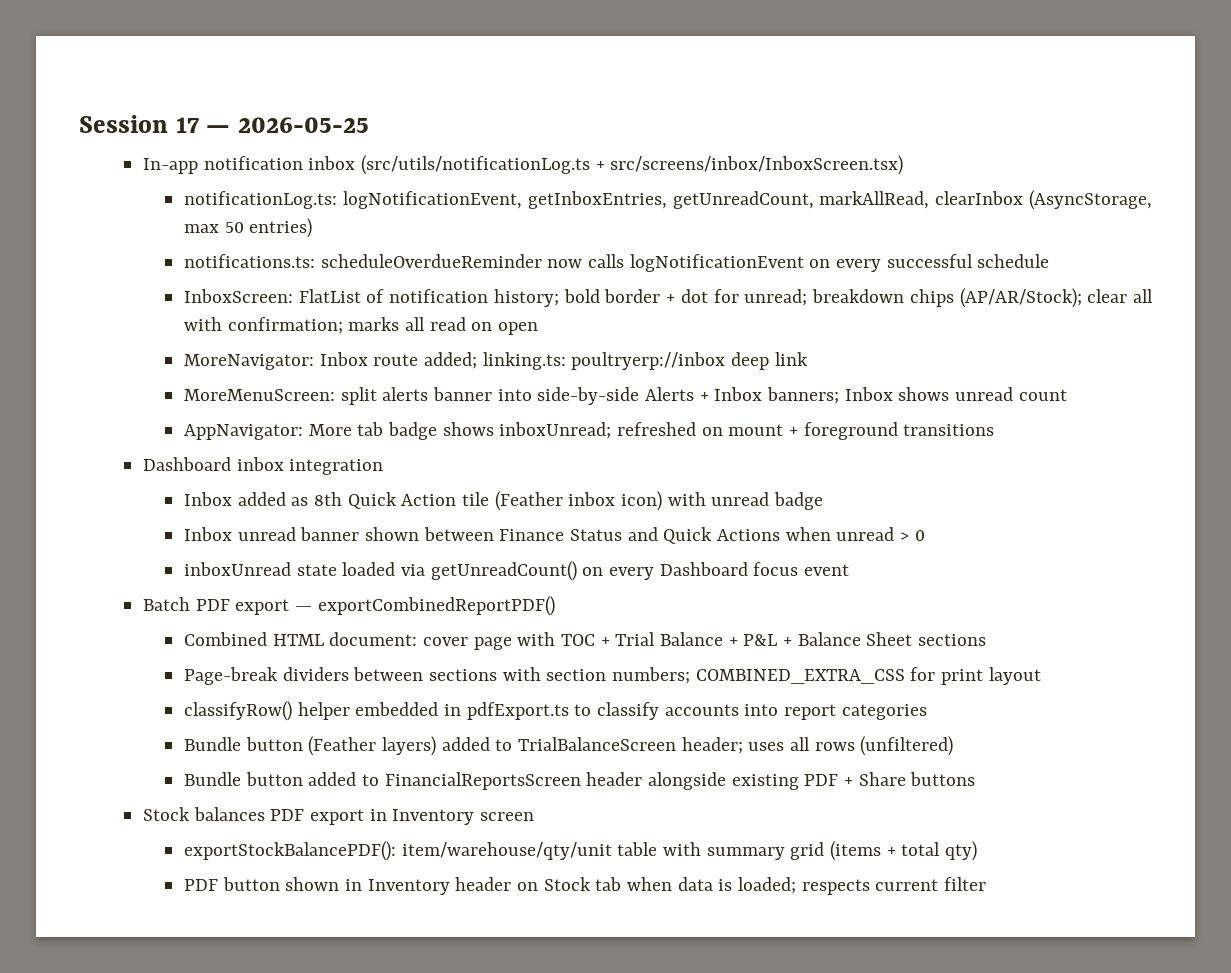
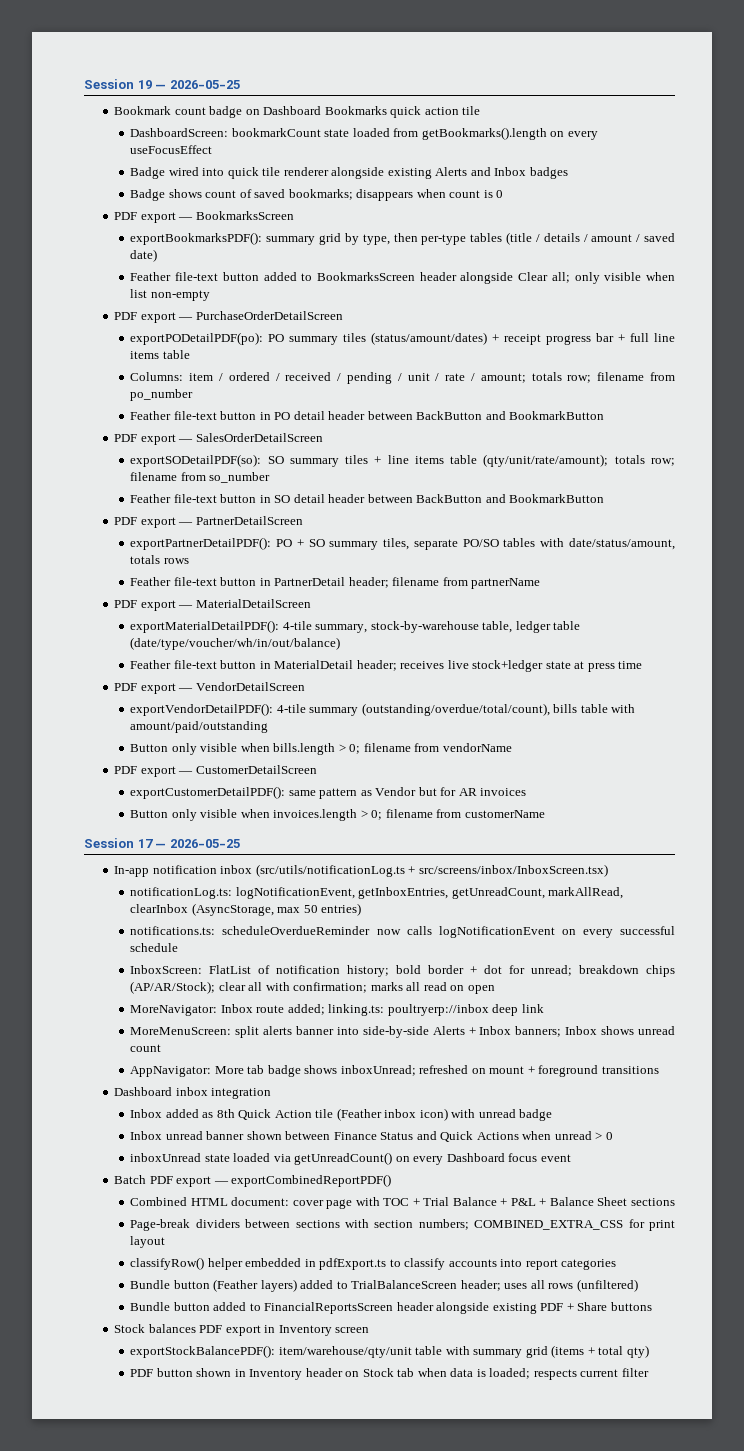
[79,115,168,133] Session -> [84,79,240,89] [114,106,481,118] [130,127,598,140] [130,145,213,154] [130,167,568,179] [130,189,504,201] [114,211,294,223] [130,232,676,245] [130,249,158,262] [130,272,675,284] [130,289,210,301] [114,311,343,323] [130,332,675,345] [130,350,190,359] [130,372,676,384] [130,389,194,401] [130,411,605,420] [114,433,323,445] [130,454,675,467] [130,472,271,483] [130,494,605,503] [114,516,303,528] [130,537,675,550] [130,555,189,564] [130,577,541,589] [114,599,311,611] [130,620,581,633] [130,637,341,650] [130,660,643,672] [114,682,305,694] [130,703,636,716] [130,721,269,733] [130,743,512,755] [114,765,317,777] [130,786,527,799] [130,809,545,821] [84,838,134,848] Session 19 — 2026-05-25 // Bookmark count badge on Dashboard Bookmarks quick action tile // DashboardScreen: bookmarkCount state loaded from getBookmarks().length on every useFocusEffect // Badge wired into quick tile renderer alongside existing Alerts and Inbox badges // Badge shows count of saved bookmarks; disappears when count is 0 // PDF export — BookmarksScreen // exportBookmarksPDF(): summary grid by type, then per-type tables (title / details / amount / saved date) // Feather file-text button added to BookmarksScreen header alongside Clear all; only visible when list non-empty // PDF export — PurchaseOrderDetailScreen // exportPODetailPDF(po): PO summary tiles (status/amount/dates) + receipt progress bar + full line items table // Columns: item / ordered / received / pending / unit / rate / amount; totals row; filename from po_number // Feather file-text button in PO detail header between BackButton and BookmarkButton // PDF export — SalesOrderDetailScreen // exportSODetailPDF(so): SO summary tiles + line items table (qty/unit/rate/amount); totals row; filename from so_number // Feather file-text button in SO detail header between BackButton and BookmarkButton // PDF export — PartnerDetailScreen // exportPartnerDetailPDF(): PO + SO summary tiles, separate PO/SO tables with date/status/amount, totals rows // Feather file-text button in PartnerDetail header; filename from partnerName // PDF export — MaterialDetailScreen // exportMaterialDetailPDF(): 4-tile summary, stock-by-warehouse table, ledger table (date/type/voucher/wh/in/out/balance) // Feather file-text button in MaterialDetail header; receives live stock+ledger state at press time // PDF export — VendorDetailScreen // exportVendorDetailPDF(): 4-tile summary (outstanding/overdue/total/count), bills table with amount/paid/outstanding // Button only visible when bills.length > 0; filename from vendorName // PDF export — CustomerDetailScreen // exportCustomerDetailPDF(): same pattern as Vendor but for AR invoices // Button only visible when invoices.length > 0; filename from customerName // Session

